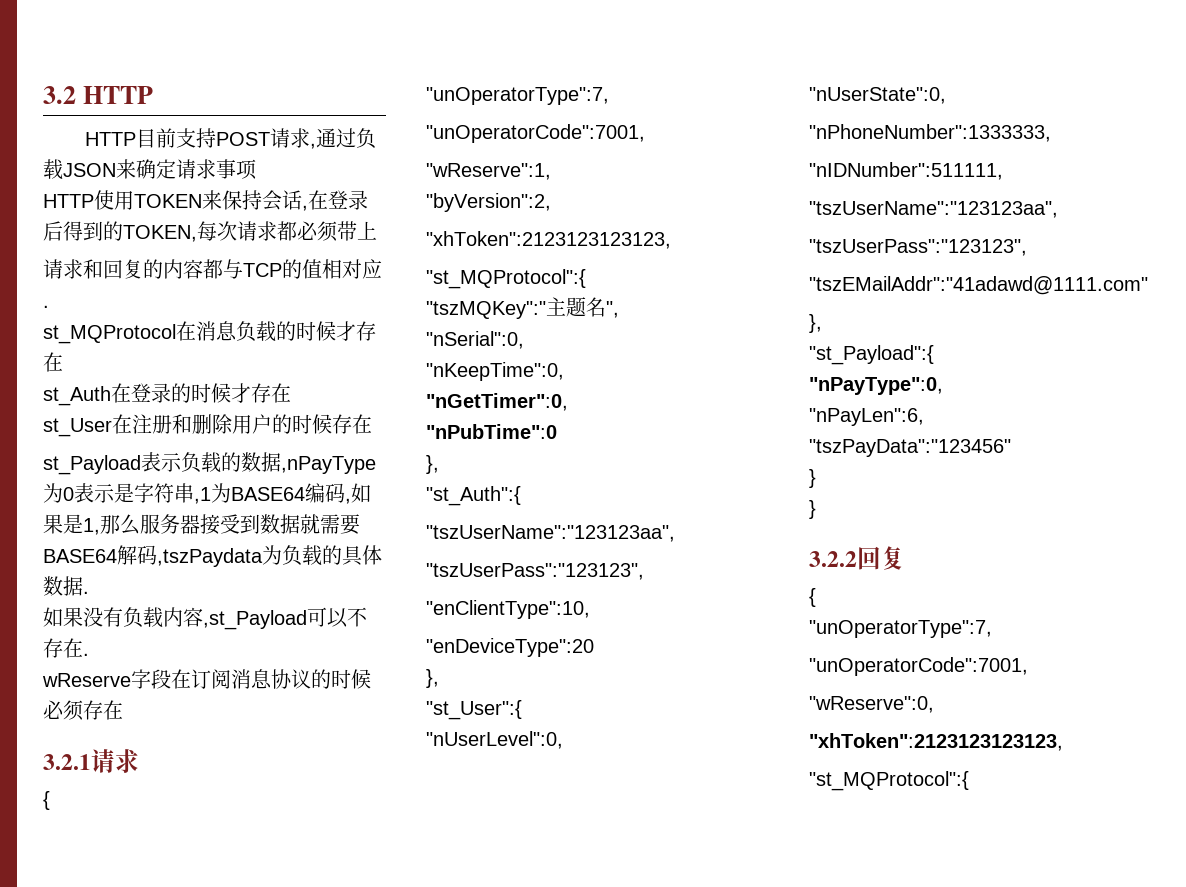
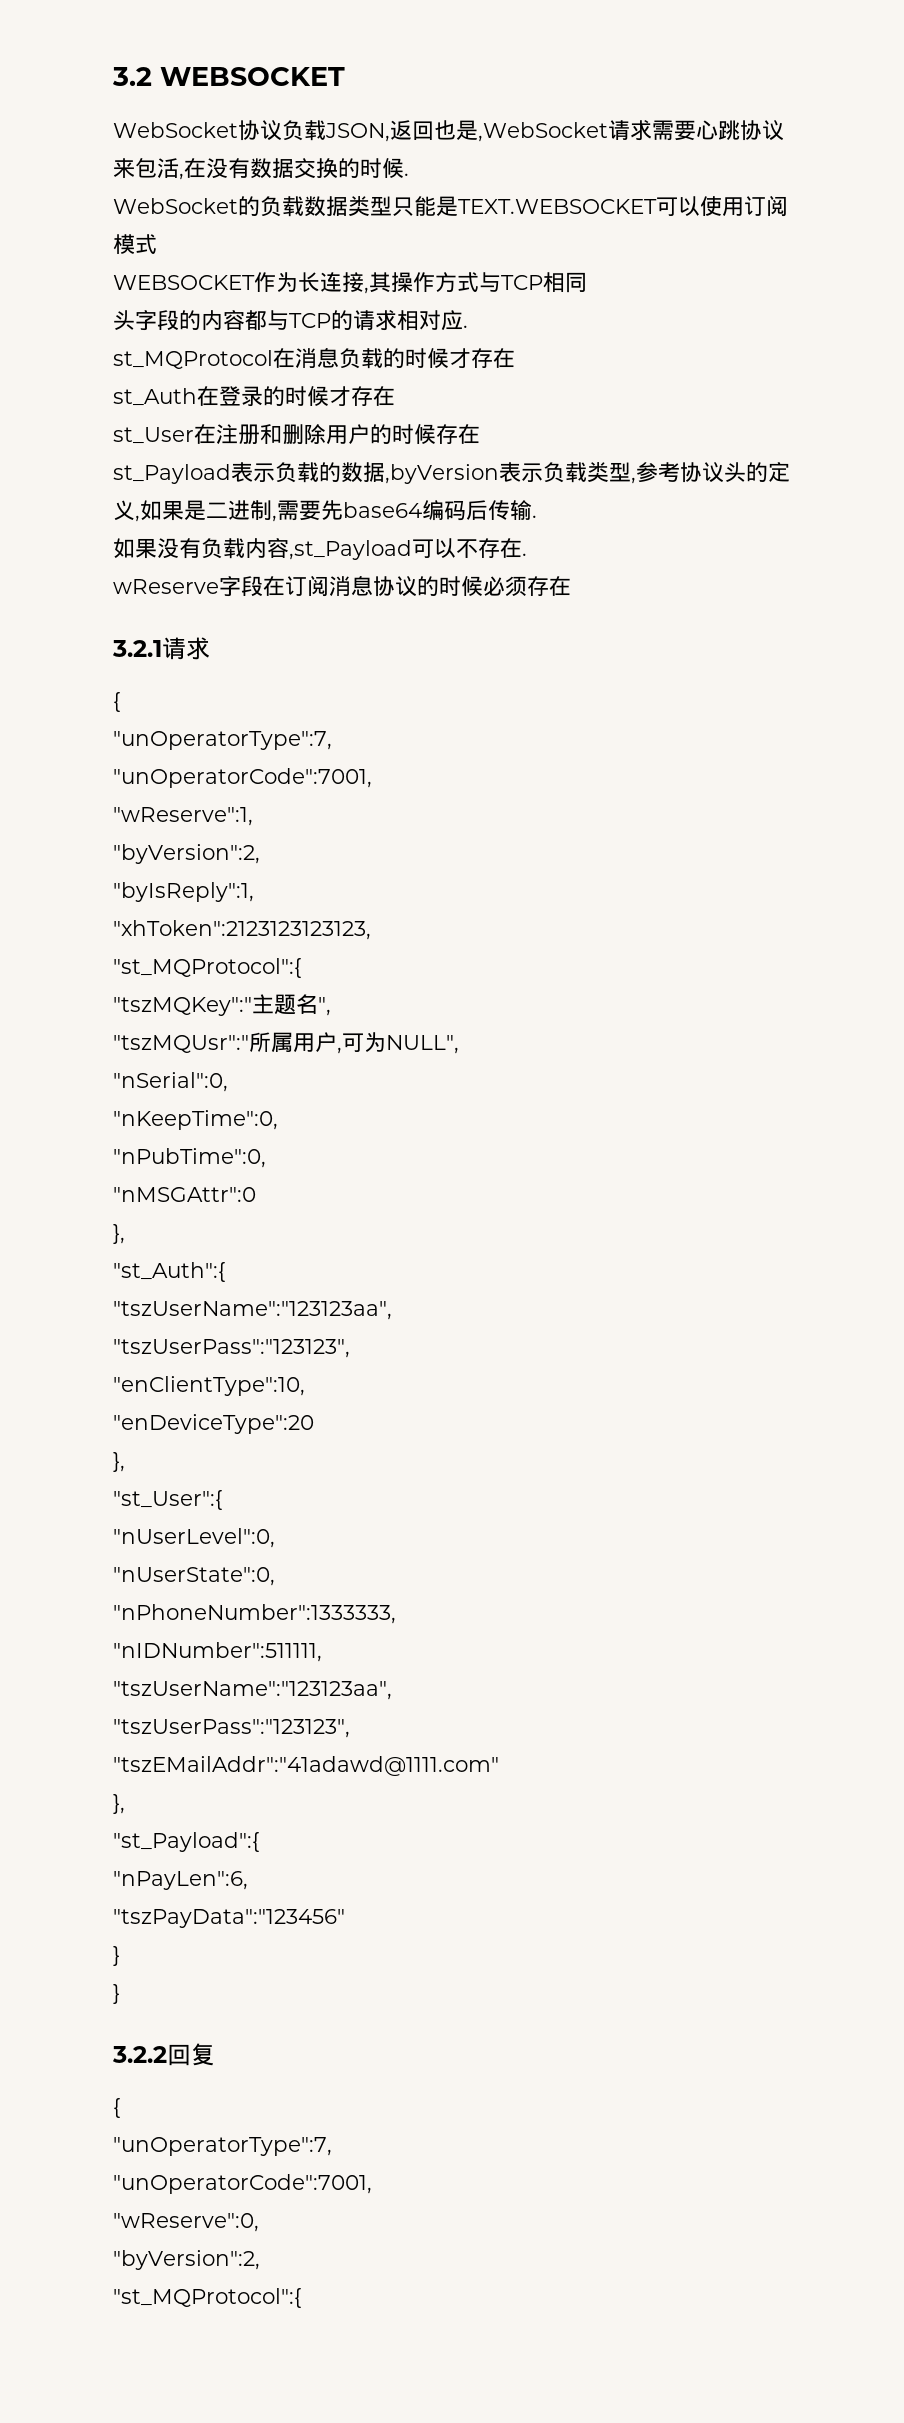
[83,86,154,104] [85,128,377,149] [43,159,257,180] [43,190,368,211] [43,221,377,242] [43,259,143,279] HTTP // HTTP目前支持POST请求,通过负载JSON来确定请求事项 // HTTP使用TOKEN来保持会话,在登录后得到的TOKEN,每次请求都必须带上 // 请求和回复 -> [160,67,345,86] [113,120,784,142] [113,158,409,180] [113,195,788,217] [113,234,157,254] [113,272,587,294] [113,310,179,331] WEBSOCKET // WebSocket协议负载JSON,返回也是,WebSocket请求需要心跳协议来包活,在没有数据交换的时候. // WebSocket的负载数据类型只能是TEXT.WEBSOCKET可以使用订阅模式 // WEBSOCKET作为长连接,其操作方式与TCP相同 // 头字段
[302,259,322,279] 值 -> [353,310,397,331] 请求
[281,456,376,474] [43,483,371,504] [43,514,360,535] [43,545,382,567] [43,576,83,596] ,nPayType为0表示是字符串,1为BASE64编码,如果是1,那么服务器接受到数据就需要BASE64解码,tszPaydata为负载的具体数据 -> [385,462,790,484] [113,500,532,522] ,byVersion表示负载类型,参考协议头的定义,如果是二进制,需要先base64编码后传输
(551, 202) none -> [113,882,254,902] // "byIsReply":1,
(619, 309) none -> [113,1032,459,1054] // "tszMQUsr":"所属用户,可为NULL",
[426,393,568,411] [426,424,557,439] "nGetTimer":0, // "nPubTime":0 -> [113,1148,266,1168] [113,1187,256,1202] "nPubTime":0, // "nMSGAttr":0
[809,377,943,395] // "nPayType":0, -> (259, 1842) none
[809,733,1063,751] "xhToken":2123123123123, -> [113,2250,260,2270] "byVersion":2,

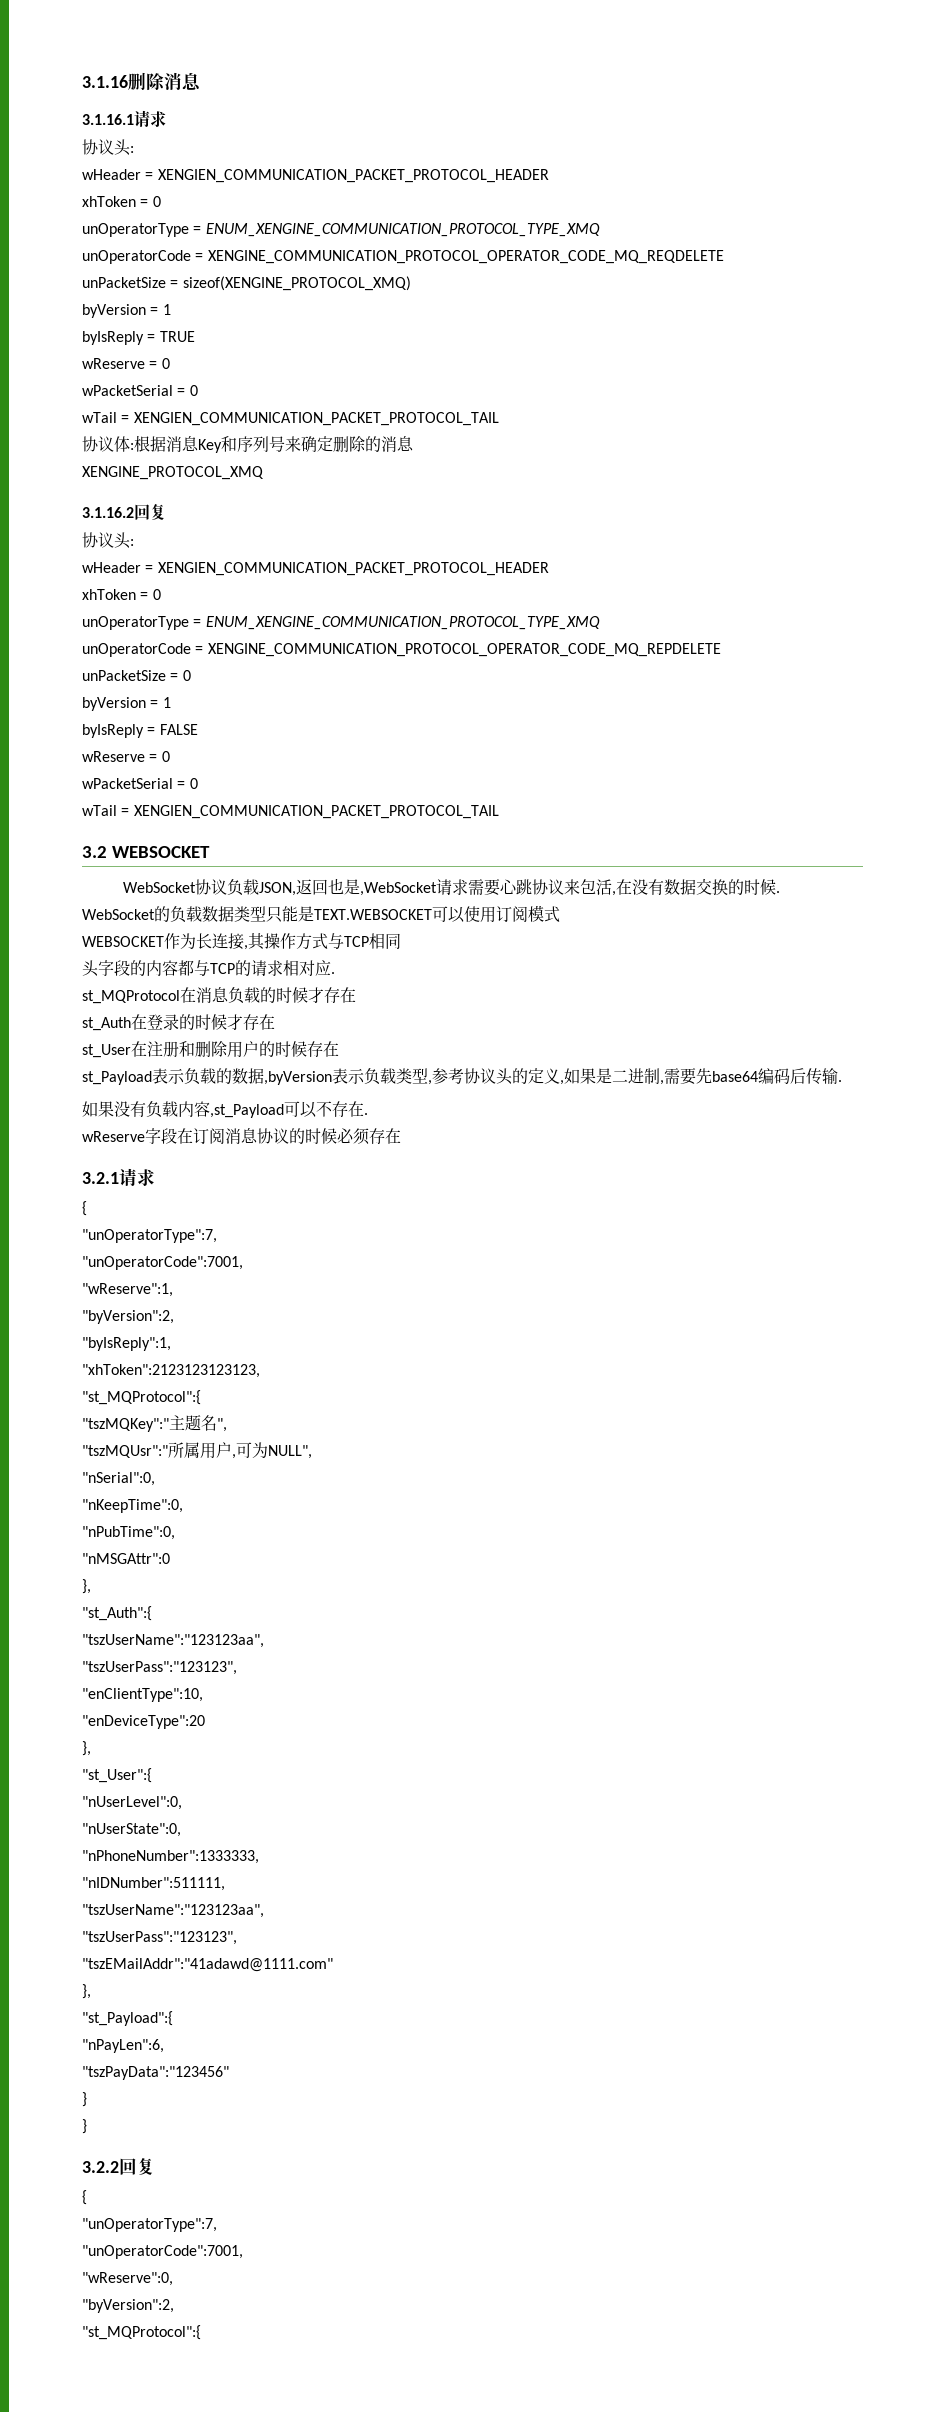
(112, 76) none -> [82,72,201,91] [82,110,166,128] [82,139,134,156] [82,169,549,183] [82,196,161,207] [82,223,600,237] [82,250,724,264] [82,276,411,291] [82,304,171,318] [82,331,195,345] [82,358,170,369] [82,385,198,396] [82,412,499,426] [82,435,414,453] [82,466,264,480] [82,503,166,521] [82,532,134,549] [82,562,549,576] [82,589,161,600] [82,616,600,630] [82,643,721,657] [82,670,191,681] [82,697,171,711] [82,724,198,738] [82,751,170,762] [82,778,198,789] [82,805,499,819] 3.1.16删除消息 // 3.1.16.1请求 // 协议头: // wHeader = XENGIEN_COMMUNICATION_PACKET_PROTOCOL_HEADER // xhToken = 0 // unOperatorType = ENUM_XENGINE_COMMUNICATION_PROTOCOL_TYPE_XMQ // unOperatorCode = XENGINE_COMMUNICATION_PROTOCOL_OPERATOR_CODE_MQ_REQDELETE // unPacketSize = sizeof(XENGINE_PROTOCOL_XMQ) // byVersion = 1 // byIsReply = TRUE // wReserve = 0 // wPacketSerial = 0 // wTail = XENGIEN_COMMUNICATION_PACKET_PROTOCOL_TAIL // 协议体:根据消息Key和序列号来确定删除的消息 // XENGINE_PROTOCOL_XMQ // 3.1.16.2回复 // 协议头: // wHeader = XENGIEN_COMMUNICATION_PACKET_PROTOCOL_HEADER // xhToken = 0 // unOperatorType = ENUM_XENGINE_COMMUNICATION_PROTOCOL_TYPE_XMQ // unOperatorCode = XENGINE_COMMUNICATION_PROTOCOL_OPERATOR_CODE_MQ_REPDELETE // unPacketSize = 0 // byVersion = 1 // byIsReply = FALSE // wReserve = 0 // wPacketSerial = 0 // wTail = XENGIEN_COMMUNICATION_PACKET_PROTOCOL_TAIL //

